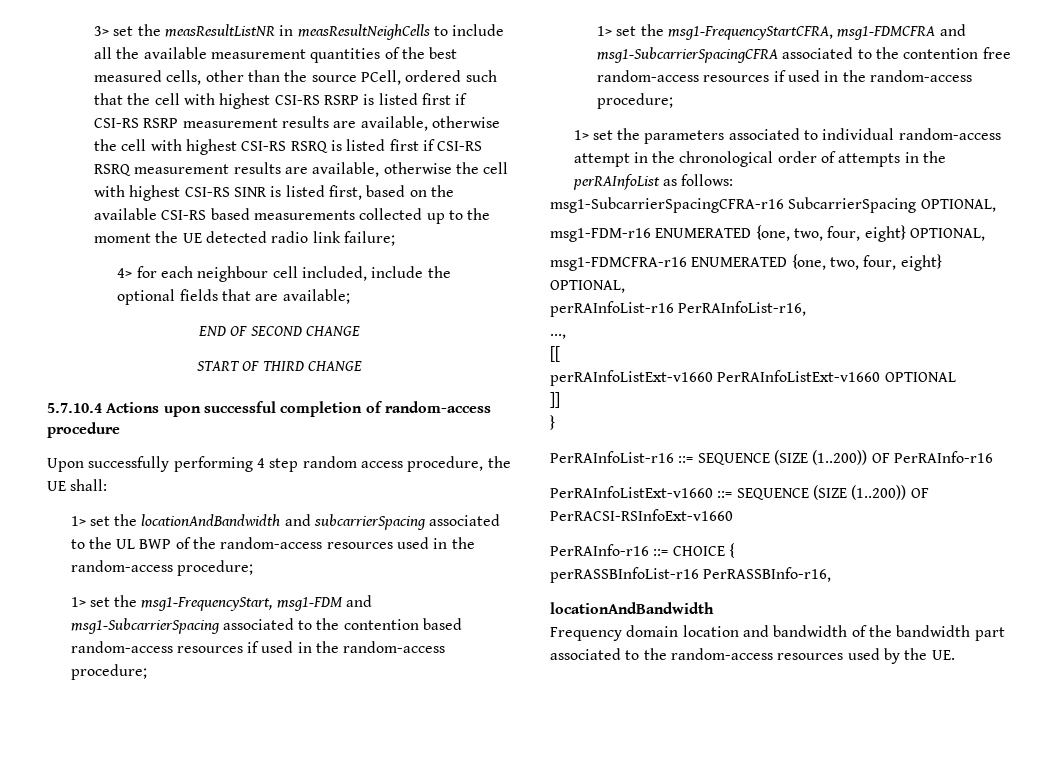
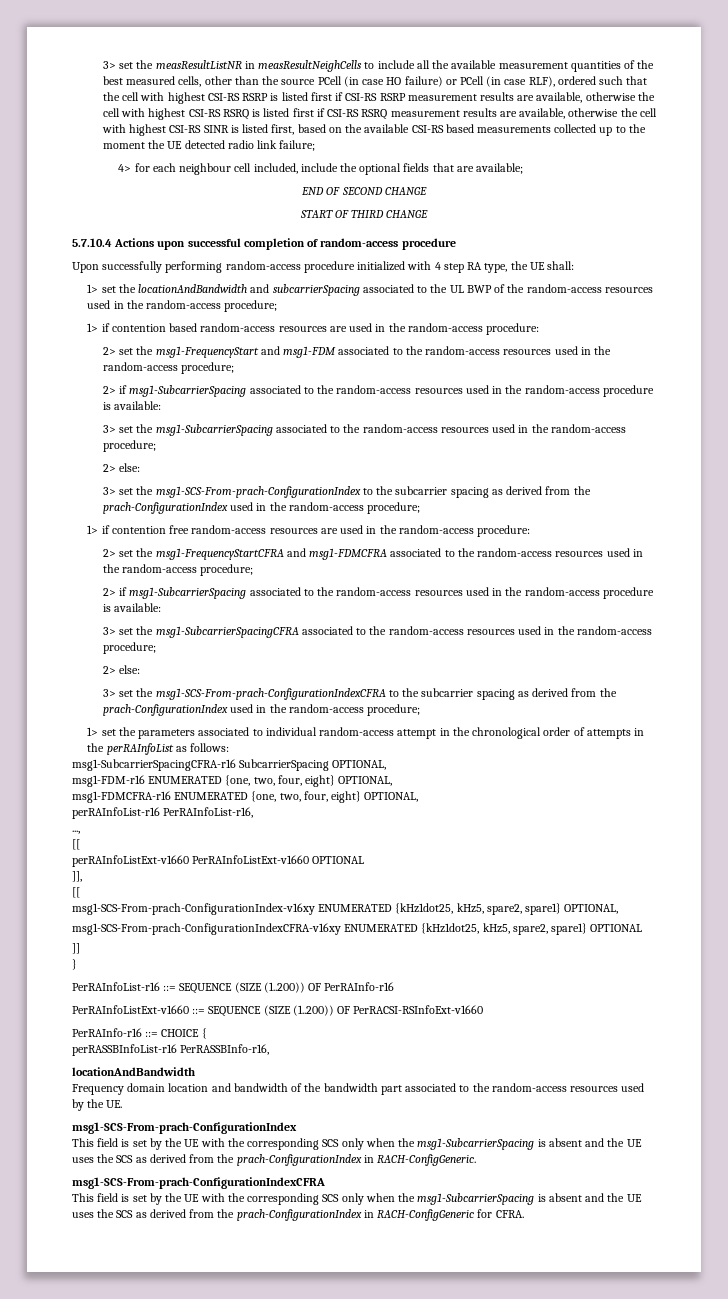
[360,70,401,85] PCell, -> [317,76,555,87] PCell (in case HO failure) or PCell (in case RLF),
[256,456,484,472] 4 step random access procedure, -> [225,261,508,273] random-access procedure initialized with 4 step RA type,
[89,595,373,611] [70,618,463,634] [70,641,446,653] [70,664,147,680] [596,24,966,40] [596,47,1011,63] [596,70,786,82] set the msg1-FrequencyStart, msg1-FDM and msg1-SubcarrierSpacing associated to the contention based random-access resources if used in the random-access procedure; // 1> set the msg1-FrequencyStartCFRA, msg1-FDMCFRA and msg1-SubcarrierSpacingCFRA associated to the contention free random-access resources if -> [101,323,540,335] [102,346,611,358] [102,362,235,374] [102,385,654,397] [102,401,162,410] [102,424,626,436] [102,440,156,452] [102,463,141,472] [102,486,591,498] [102,502,421,514] [87,525,531,537] [102,548,643,560] [102,564,254,576] [102,587,654,599] [102,603,162,612] [102,626,652,638] [102,642,156,654] [102,665,141,674] [102,688,617,700] [102,704,228,716] if contention based random-access resources are used in the random-access procedure: // 2> set the msg1-FrequencyStart and msg1-FDM associated to the random-access resources used in the random-access procedure; // 2> if msg1-SubcarrierSpacing associated to the random-access resources used in the random-access procedure is available: // 3> set the msg1-SubcarrierSpacing associated to the random-access resources used in the random-access procedure; // 2> else: // 3> set the msg1-SCS-From-prach-ConfigurationIndex to the subcarrier spacing as derived from the prach-ConfigurationIndex used in the random-access procedure; // 1> if contention free random-access resources are used in the random-access procedure: // 2> set the msg1-FrequencyStartCFRA and msg1-FDMCFRA associated to the random-access resources used in the random-access procedure; // 2> if msg1-SubcarrierSpacing associated to the random-access resources used in the random-access procedure is available: // 3> set the msg1-SubcarrierSpacingCFRA associated to the random-access resources used in the random-access procedure; // 2> else: // 3> set the msg1-SCS-From-prach-ConfigurationIndexCFRA to the subcarrier spacing as derived from the prach-ConfigurationIndex
(956, 377) none -> [72,871,82,882] [72,887,80,898] [72,903,619,915] [72,923,643,935] // ]], // [[ // msg1-SCS-From-prach-ConfigurationIndex-v16xy ENUMERATED {kHz1dot25, kHz5, spare2, spare1} OPTIONAL, // msg1-SCS-From-prach-ConfigurationIndexCFRA-v16xy ENUMERATED {kHz1dot25, kHz5, spare2, spare1} OPTIONAL
(955, 655) none -> [72,1122,297,1134] [72,1138,642,1150] [72,1154,477,1166] [72,1177,325,1189] [72,1193,642,1205] [72,1209,524,1221] // msg1-SCS-From-prach-ConfigurationIndex // This field is set by the UE with the corresponding SCS only when the msg1-SubcarrierSpacing is absent and the UE uses the SCS as derived from the prach-ConfigurationIndex in RACH-ConfigGeneric. // msg1-SCS-From-prach-ConfigurationIndexCFRA // This field is set by the UE with the corresponding SCS only when the msg1-SubcarrierSpacing is absent and the UE uses the SCS as derived from the prach-ConfigurationIndex in RACH-ConfigGeneric for CFRA.

